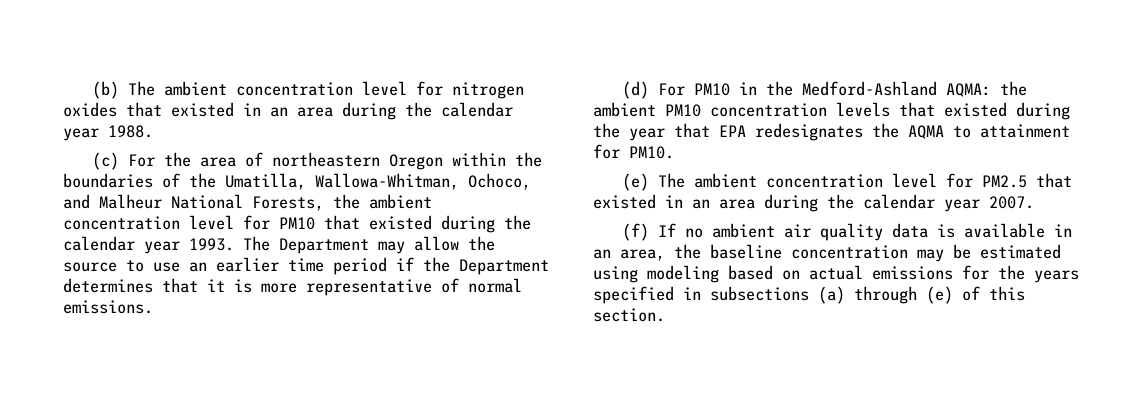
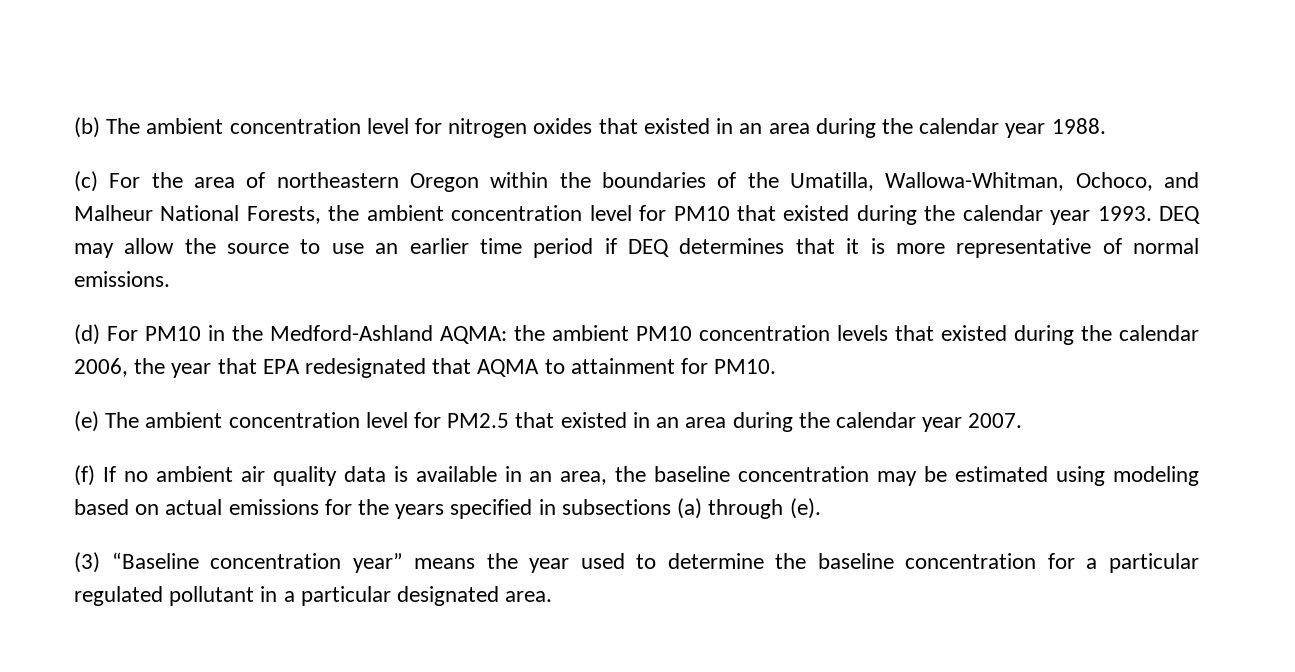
[243,236,369,254] The Department -> [1159,206,1200,224] DEQ
[423,257,549,275] the Department -> [628,239,670,257] DEQ
(620, 130) none -> [1119,325,1199,341] [74,358,166,377] calendar 2006, the
[755,123,899,141] redesignates the -> [305,358,472,378] redesignated that
[926,286,1025,304] [593,308,665,322] (e) of this section. -> [789,498,821,519] [74,552,1199,573] [74,586,553,606] (e). // (3) “Baseline concentration year” means the year used to determine the baseline concentration for a particular regulated pollutant in a particular designated area.

